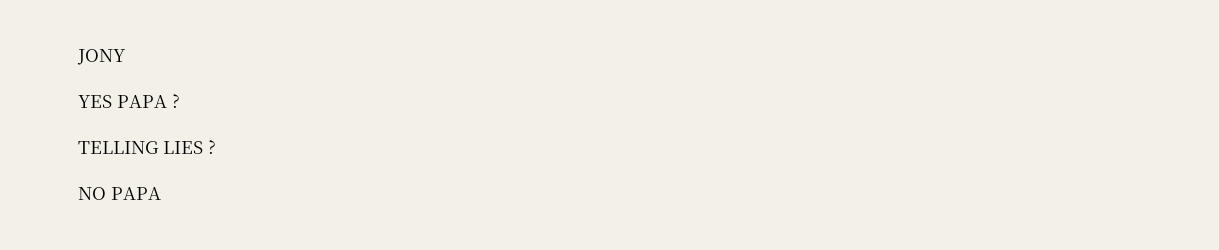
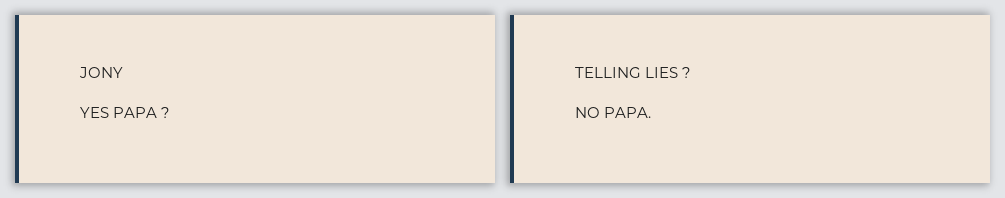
[111,187,161,200] PAPA -> [604,107,652,118] PAPA.

